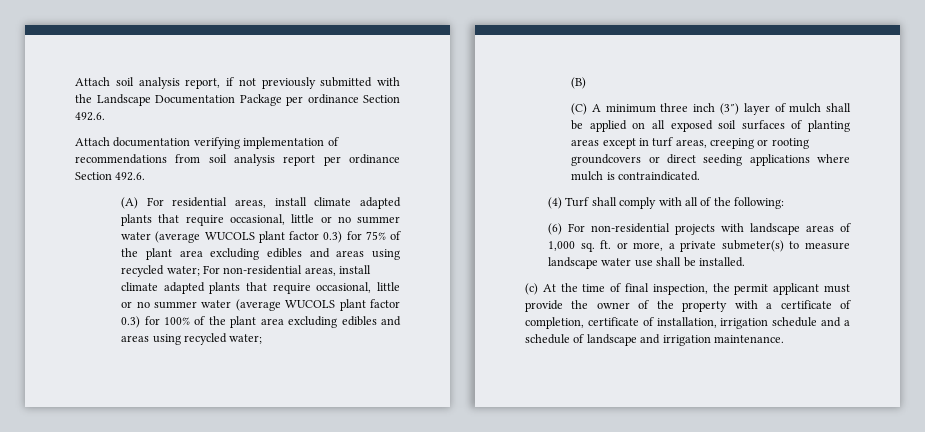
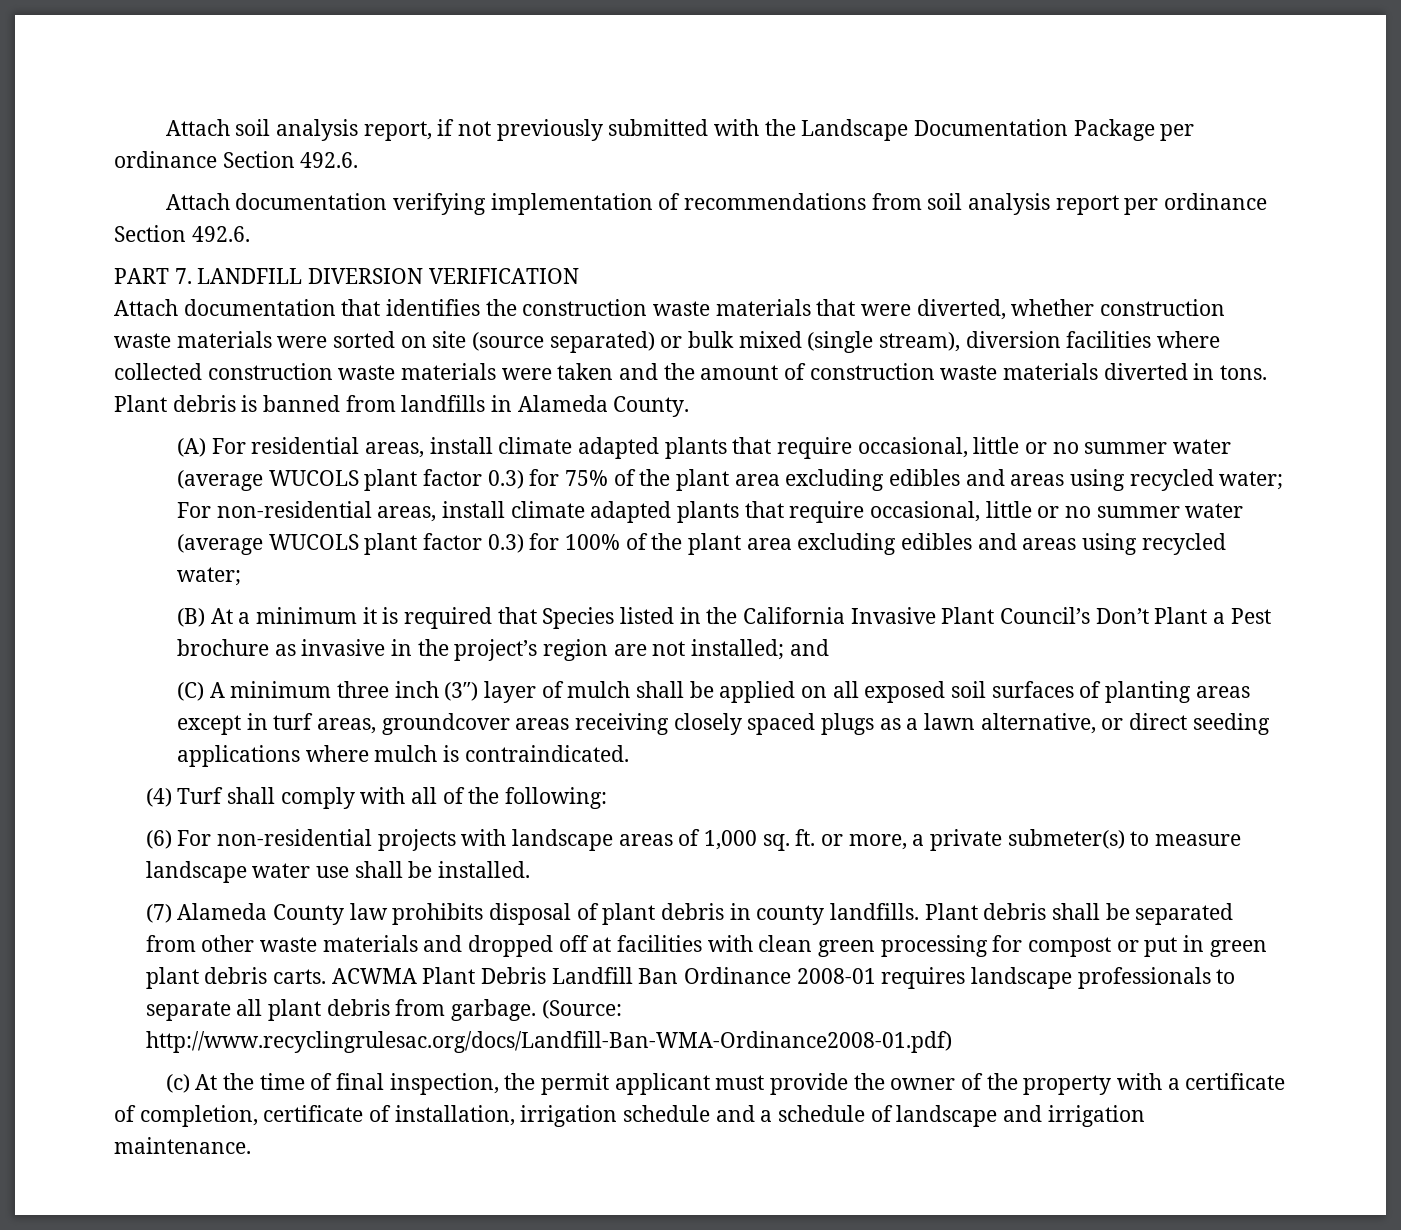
(146, 176) none -> [114,268,579,284] [114,299,1226,320] [114,331,1221,353] [114,363,1268,380] [114,395,690,417] // PART 7. LANDFILL DIVERSION VERIFICATION // Attach documentation that identifies the construction waste materials that were diverted, whether construction waste materials were sorted on site (source separated) or bulk mixed (single stream), diversion facilities where collected construction waste materials were taken and the amount of construction waste materials diverted in tons. Plant debris is banned from landfills in Alameda County.
(587, 83) none -> [210,607,1271,629] [177,639,829,661] At a minimum it is required that Species listed in the California Invasive Plant Council’s Don’t Plant a Pest brochure as invasive in the project’s region are not installed; and
[710,138,809,149] [571,154,642,166] creeping or rooting groundcovers -> [381,713,1096,735] groundcover areas receiving closely spaced plugs as a lawn alternative,
(745, 262) none -> [145,903,1234,925] [145,935,1267,957] [145,967,1236,989] [145,999,622,1021] [145,1031,952,1053] // (7) Alameda County law prohibits disposal of plant debris in county landfills. Plant debris shall be separated from other waste materials and dropped off at facilities with clean green processing for compost or put in green plant debris carts. ACWMA Plant Debris Landfill Ban Ordinance 2008-01 requires landscape professionals to separate all plant debris from garbage. (Source: http://www.recyclingrulesac.org/docs/Landfill-Ban-WMA-Ordinance2008-01.pdf)

